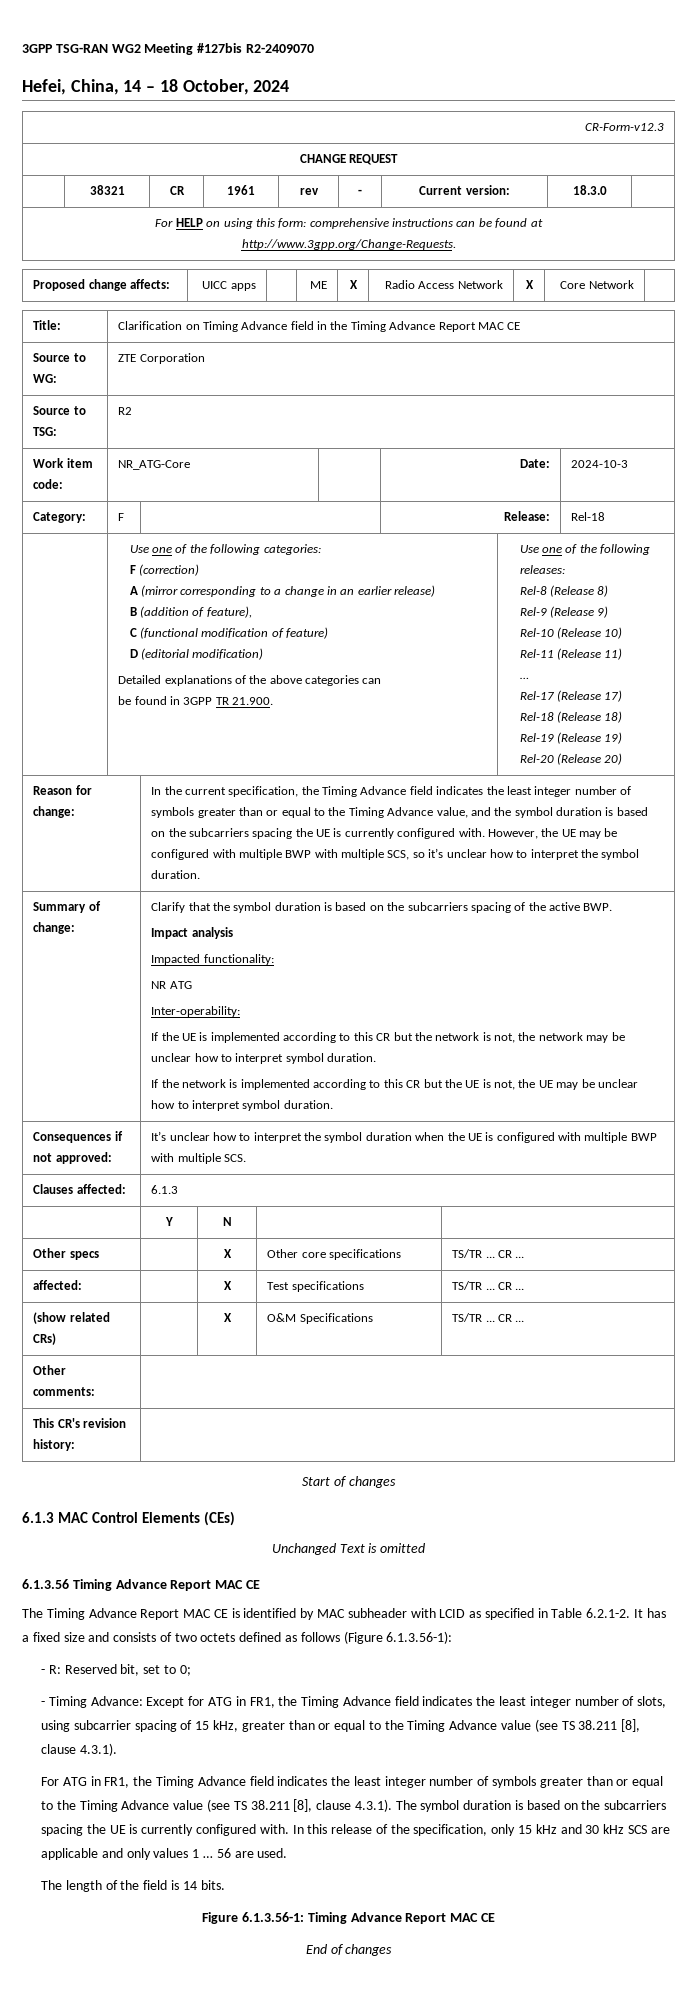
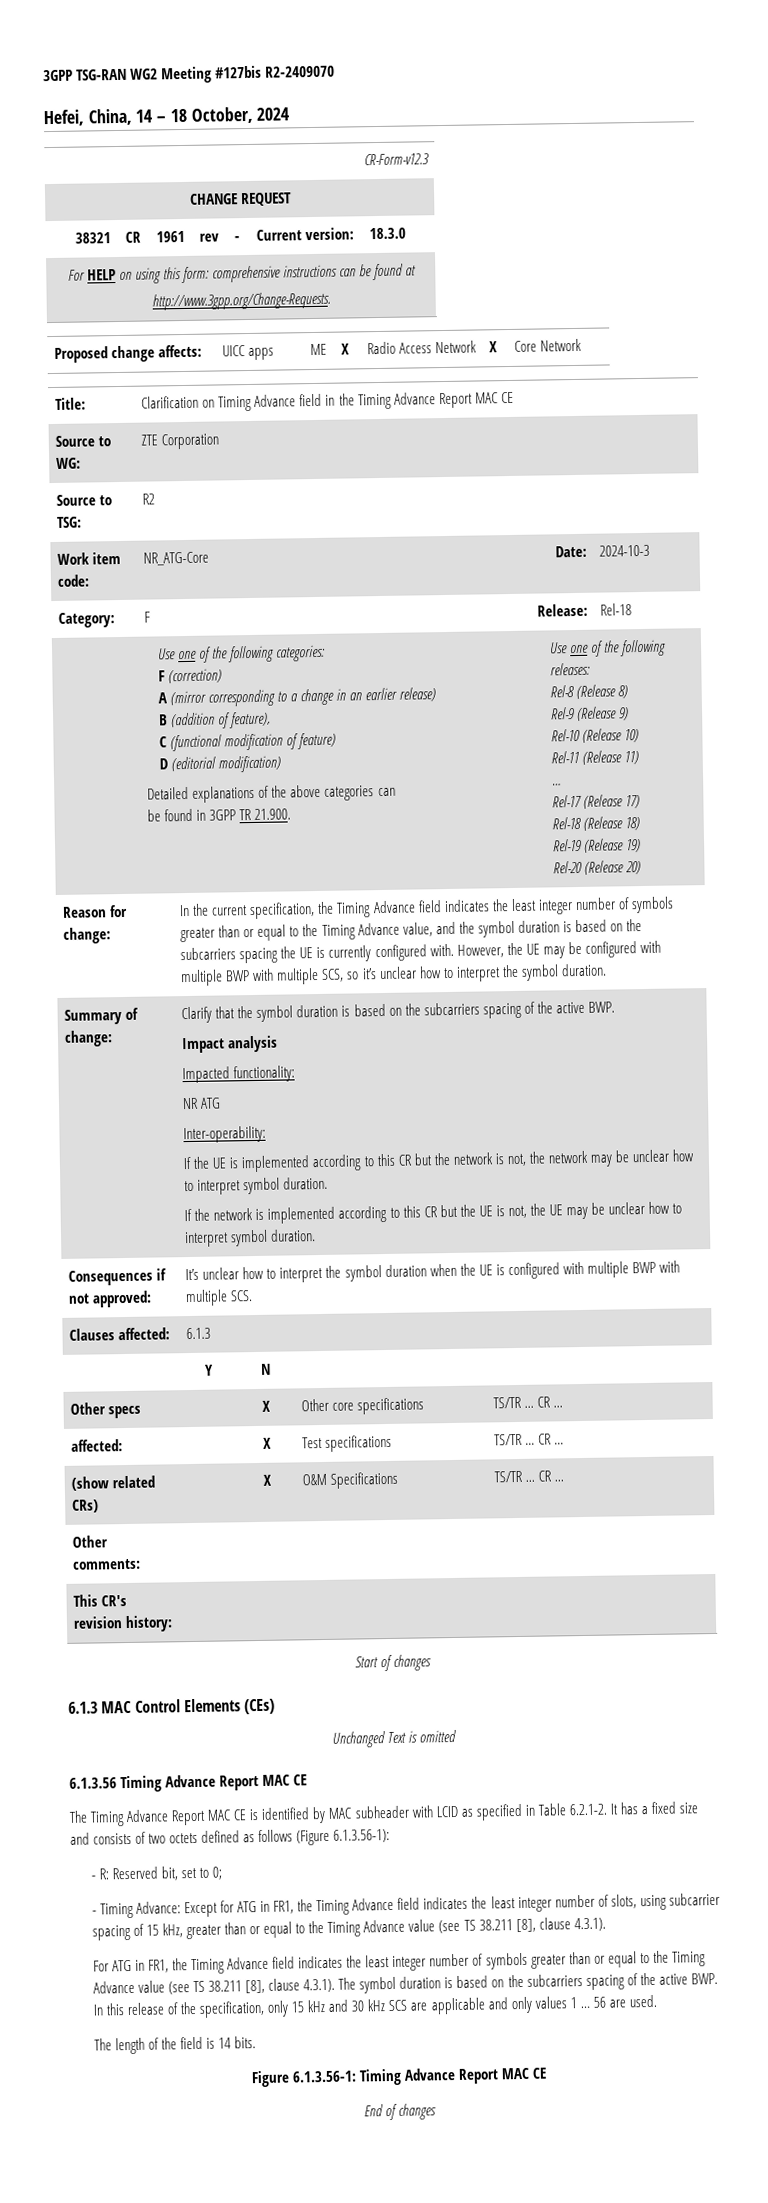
[86,1824,289,1836] the UE is currently configured with. -> [626,1972,718,1986] of the active BWP.

